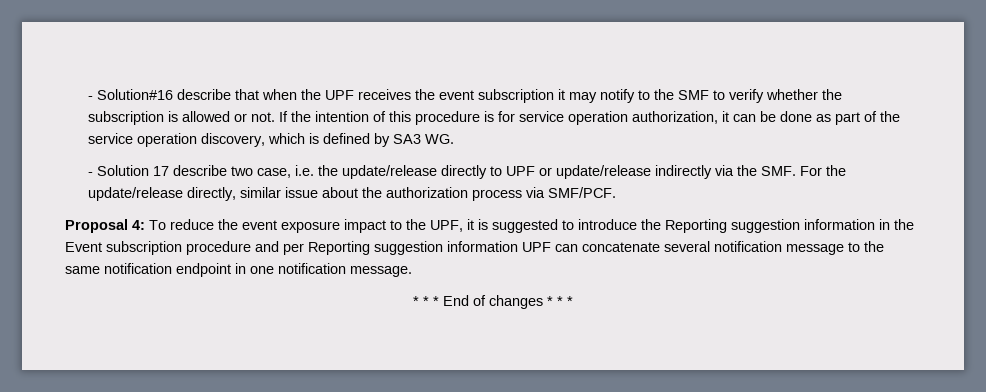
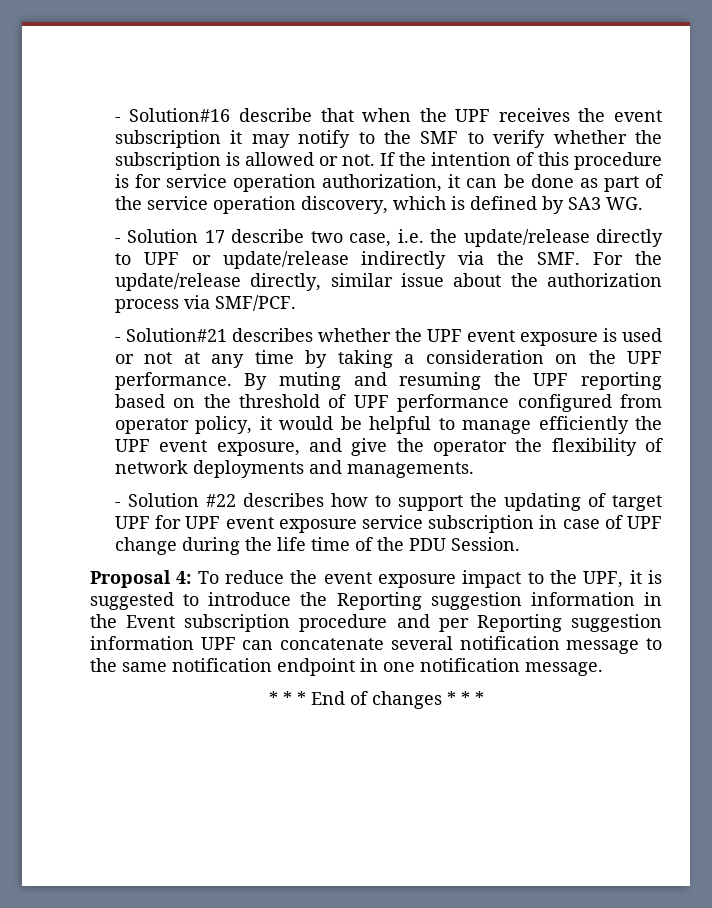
(617, 192) none -> [114,328,662,346] [114,350,662,368] [114,372,662,390] [114,394,663,412] [114,416,662,434] [114,438,663,456] [114,460,474,478] [114,493,662,511] [114,515,662,533] [114,537,520,555] // - Solution#21 describes whether the UPF event exposure is used or not at any time by taking a consideration on the UPF performance. By muting and resuming the UPF reporting based on the threshold of UPF performance configured from operator policy, it would be helpful to manage efficiently the UPF event exposure, and give the operator the flexibility of network deployments and managements. // - Solution #22 describes how to support the updating of target UPF for UPF event exposure service subscription in case of UPF change during the life time of the PDU Session.

